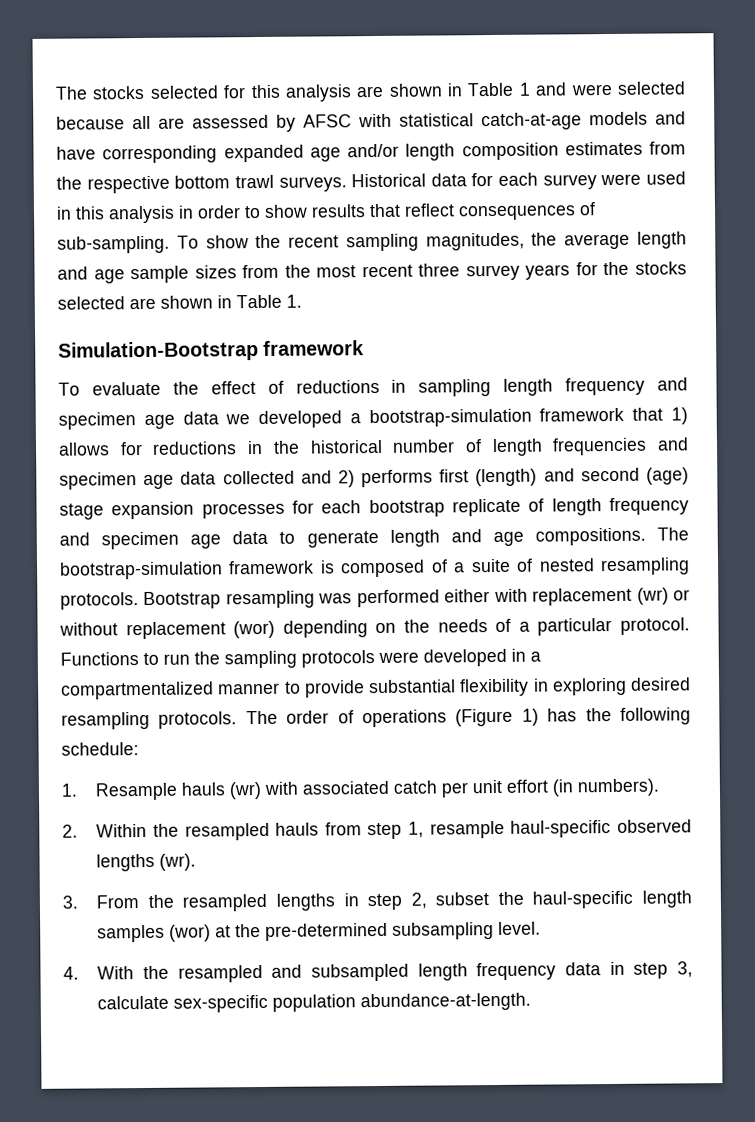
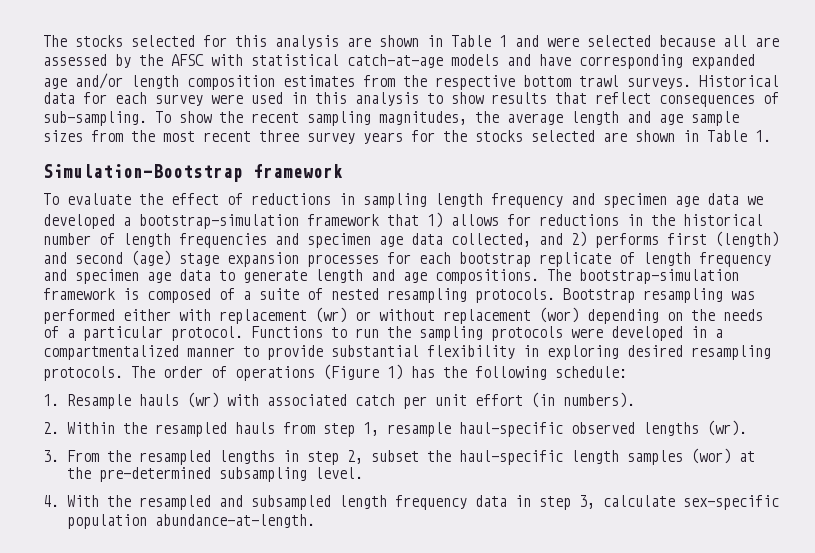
(296, 123) none -> [139,54,163,66] the
[178,205,241,219] in order -> (419, 99) none
[222,470,295,485] collected -> [451,233,531,247] collected,

